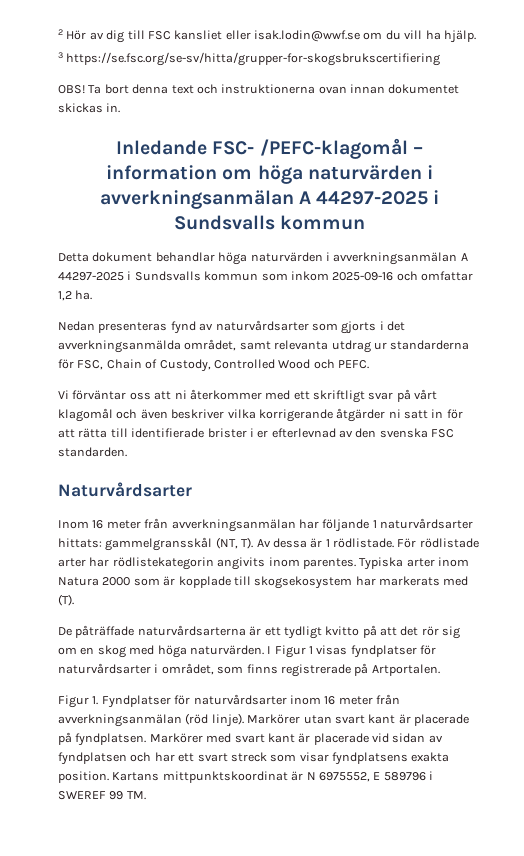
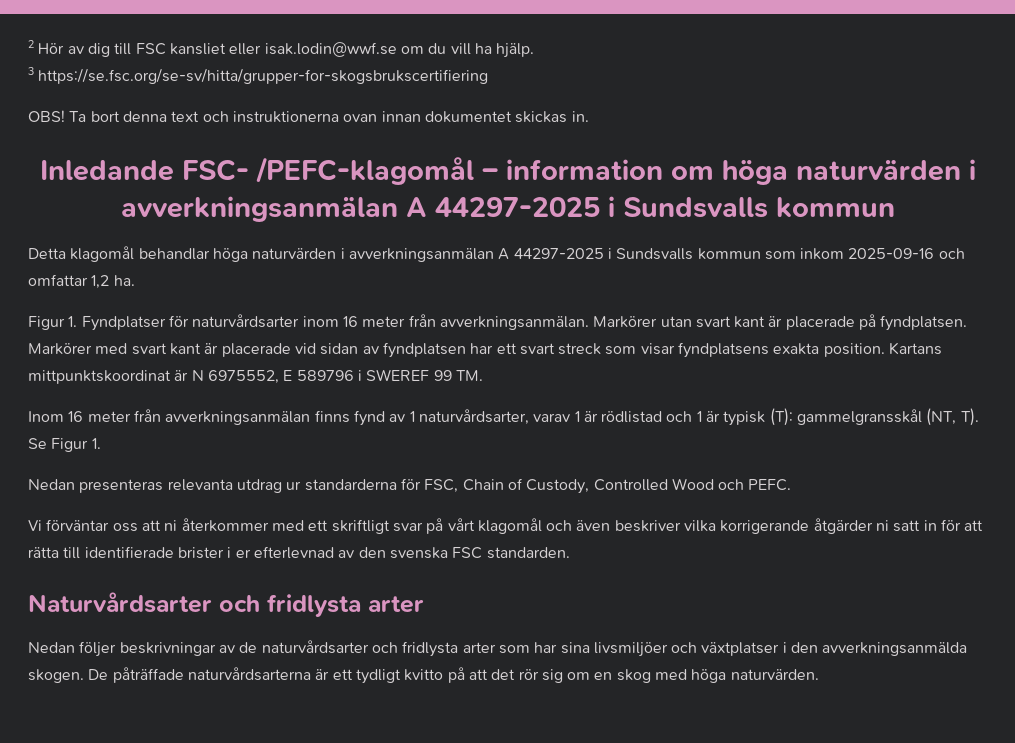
[92,252,153,262] dokument -> [70,246,135,262] klagomål
[58,320,405,334] [58,339,271,353] Nedan presenteras fynd av naturvårdsarter som gjorts i det avverkningsanmälda området, samt -> [28,314,968,331] [28,342,943,358] [28,369,483,384] [28,408,979,426] [28,438,101,452] [28,479,164,493] Figur 1. Fyndplatser för naturvårdsarter inom 16 meter från avverkningsanmälan. Markörer utan svart kant är placerade på fyndplatsen. Markörer med svart kant är placerade vid sidan av fyndplatsen har ett svart streck som visar fyndplatsens exakta position. Kartans mittpunktskoordinat är N 6975552, E 589796 i SWEREF 99 TM. // Inom 16 meter från avverkningsanmälan finns fynd av 1 naturvårdsarter, varav 1 är rödlistad och 1 är typisk (T): gammelgransskål (NT, T). Se Figur 1. // Nedan presenteras
[58,518,473,532] [58,537,479,551] [58,557,469,570] [58,576,469,589] [58,594,74,606] // Inom 16 meter från avverkningsanmälan har följande 1 naturvårdsarter hittats: gammelgransskål (NT, T). Av dessa är 1 rödlistade. För rödlistade arter har rödlistekategorin angivits inom parentes. Typiska arter inom Natura 2000 som är kopplade till skogsekosystem har markerats med (T). // -> [219,594,424,617] [28,640,968,657] [28,669,84,683] och fridlysta arter // Nedan följer beskrivningar av de naturvårdsarter och fridlysta arter som har sina livsmiljöer och växtplatser i den avverkningsanmälda skogen.
[267,645,437,658] [58,663,440,677] [58,694,400,708] [58,713,469,727] [58,732,443,746] [58,752,450,765] [58,771,433,783] [58,791,146,800] I Figur 1 visas fyndplatser för naturvårdsarter i området, som finns registrerade på Artportalen. // Figur 1. Fyndplatser för naturvårdsarter inom 16 meter från avverkningsanmälan (röd linje). Markörer utan svart kant är placerade på fyndplatsen. Markörer med svart kant är placerade vid sidan av fyndplatsen och har ett svart streck som visar fyndplatsens exakta position. Kartans mittpunktskoordinat är N 6975552, E 589796 i SWEREF 99 TM. -> (819, 674) none

